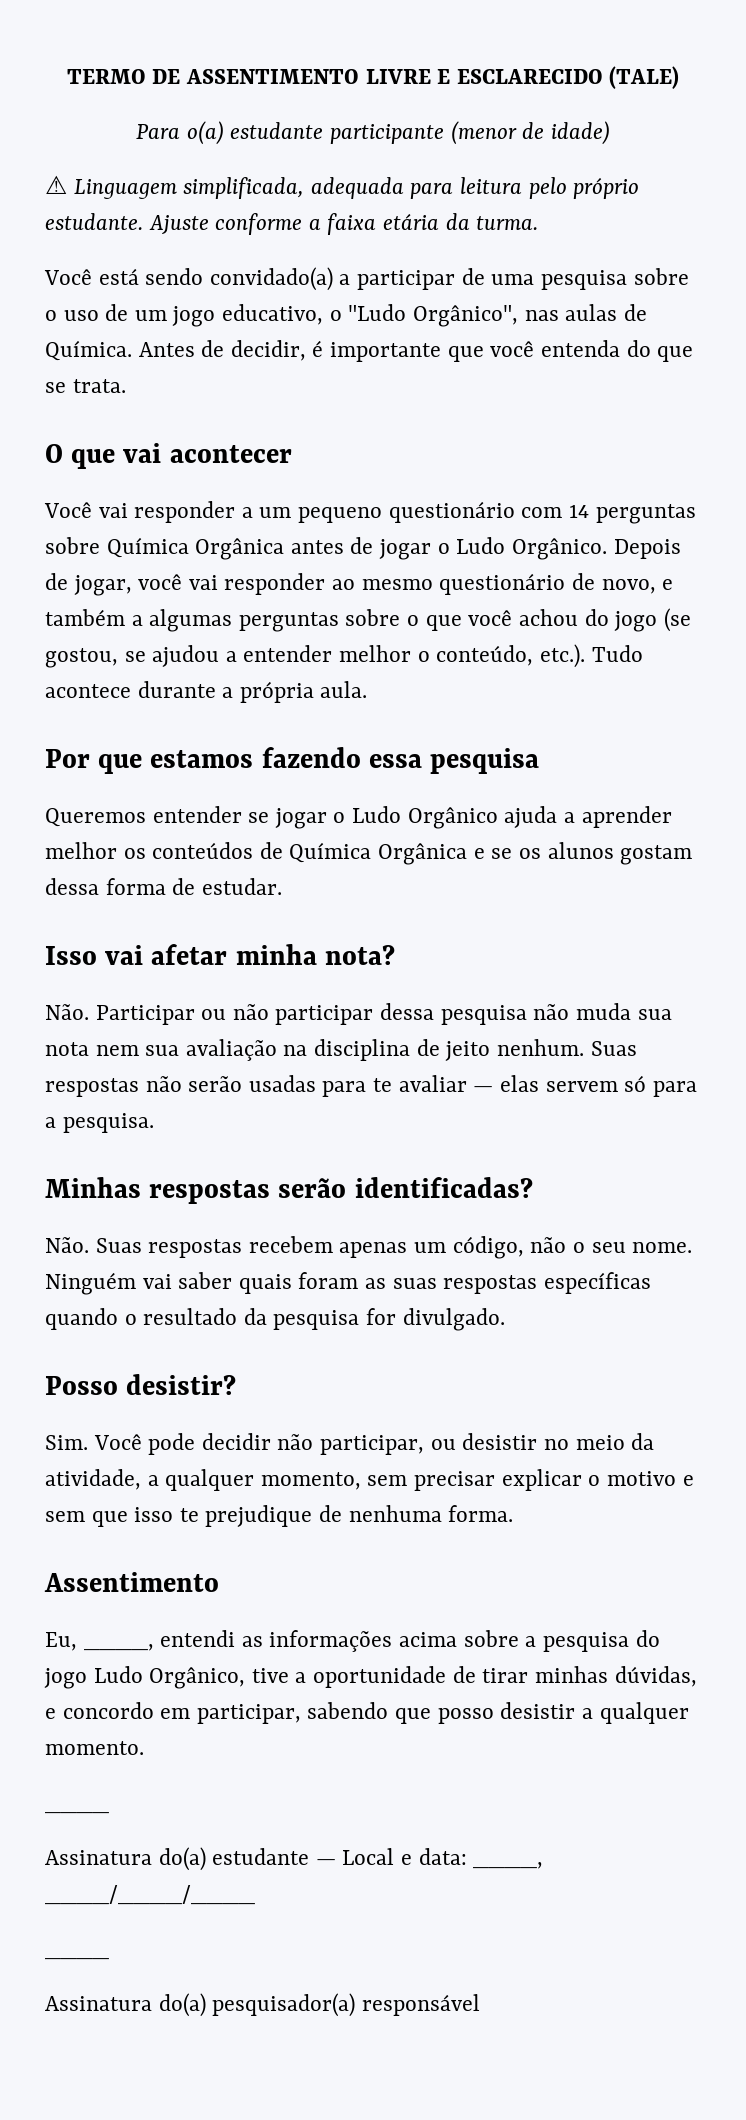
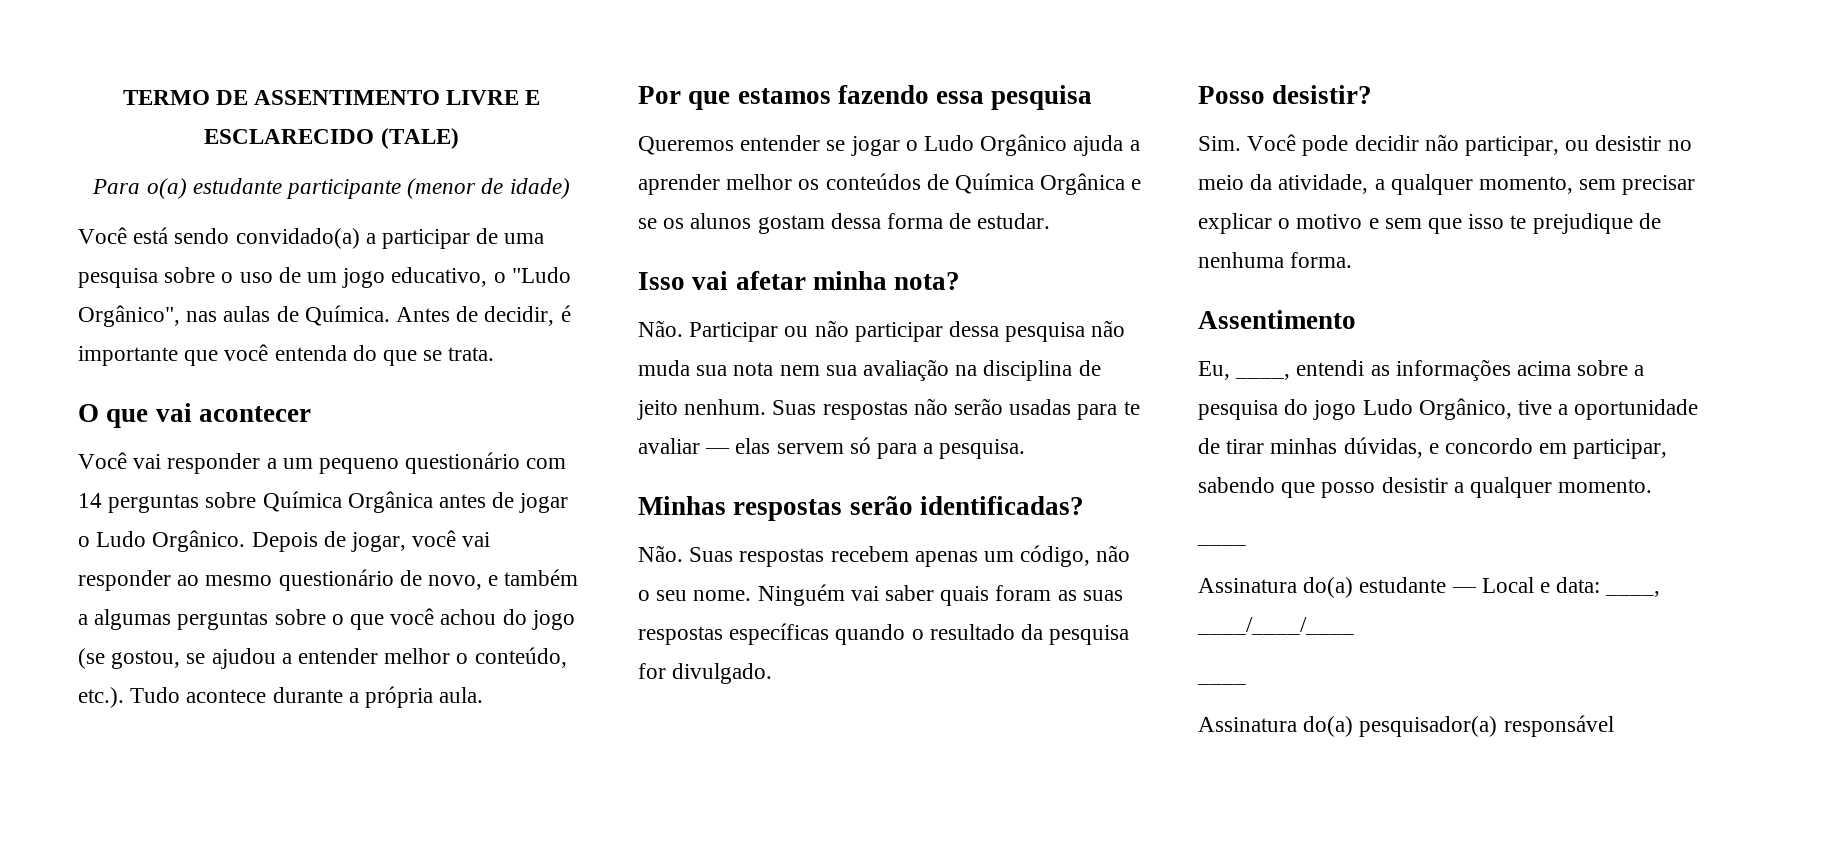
[45,175,640,199] [45,213,539,235] // ⚠ Linguagem simplificada, adequada para leitura pelo próprio estudante. Ajuste conforme a faixa etária da turma. -> (570, 188) none

